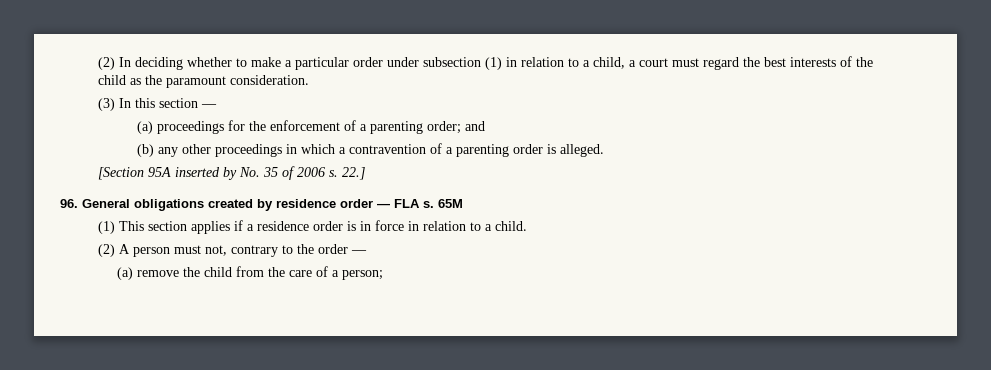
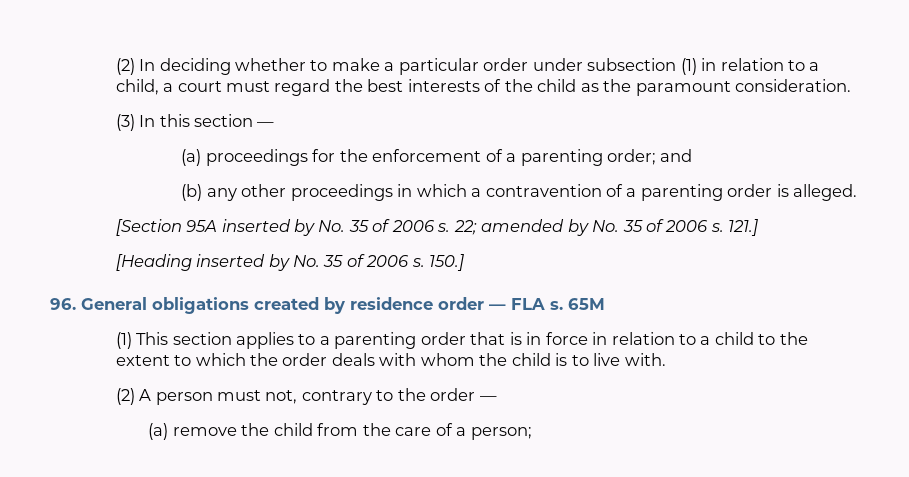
[342,167,366,180] 22.] -> [453,219,759,236] [115,254,465,271] 22; amended by No. 35 of 2006 s. 121.] // [Heading inserted by No. 35 of 2006 s. 150.]
[234,220,344,231] if a residence order -> [298,332,506,349] to a parenting order that
[495,221,528,231] child. -> [714,332,808,345] [115,353,666,366] child to the extent to which the order deals with whom the child is to live with.

